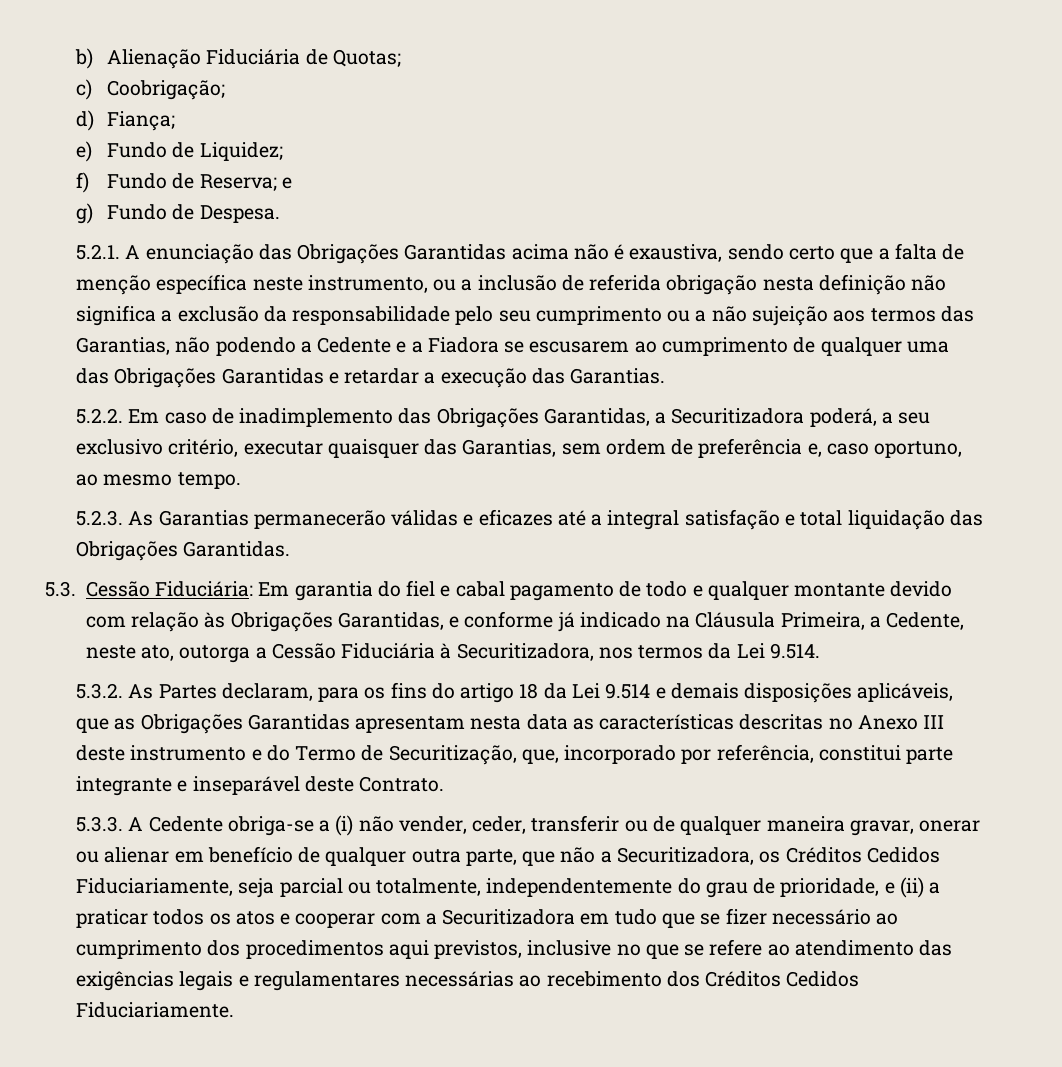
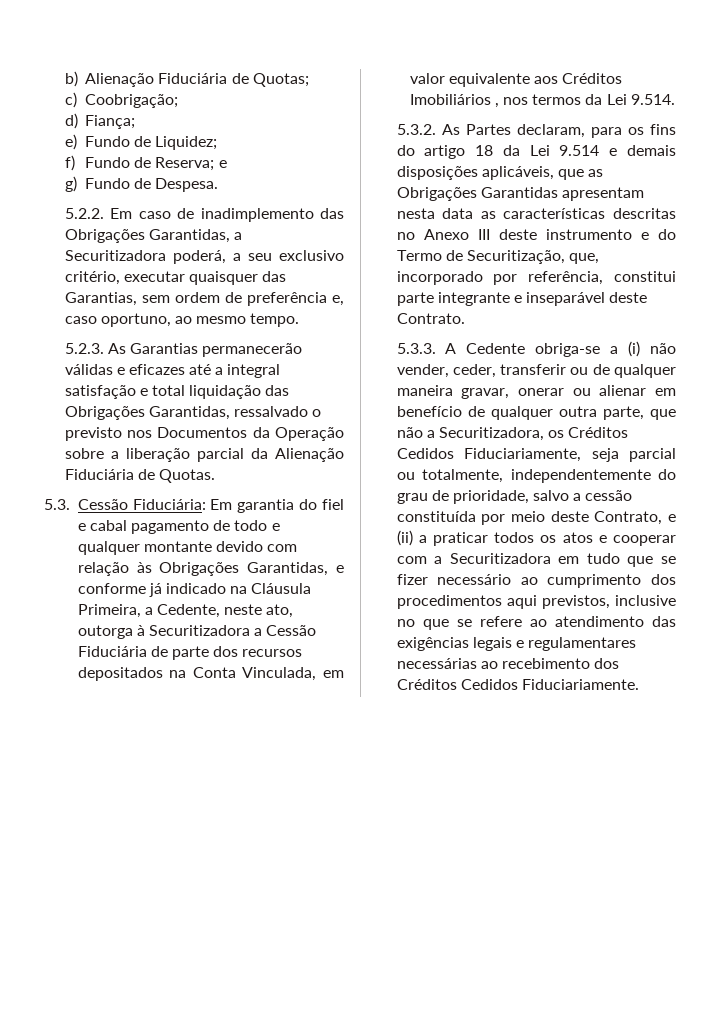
[76,243,965,264] [76,274,947,295] [76,305,974,326] [76,337,949,356] [76,368,666,388] // 5.2.1. A enunciação das Obrigações Garantidas acima não é exaustiva, sendo certo que a falta de menção específica neste instrumento, ou a inclusão de referida obrigação nesta definição não significa a exclusão da responsabilidade pelo seu cumprimento ou a não sujeição aos termos das Garantias, não podendo a Cedente e a Fiadora se escusarem ao cumprimento de qualquer uma das Obrigações Garantidas e retardar a execução das Garantias. -> (219, 185) none
[183,541,291,557] Garantidas. -> [148,406,322,420] [64,427,344,441] [64,448,344,462] [64,469,215,483] Garantidas, ressalvado o previsto nos Documentos da Operação sobre a liberação parcial da Alienação Fiduciária de Quotas.
(251, 654) none -> [136,625,251,636] à Securitizadora
[440,643,594,661] à Securitizadora, -> [150,646,303,660] [77,667,344,681] [409,73,623,87] [409,94,499,108] de parte dos recursos depositados na Conta Vinculada, em valor equivalente aos Créditos Imobiliários ,
(880, 887) none -> [533,490,633,501] [396,511,663,525] salvo a cessão constituída por meio deste Contrato,

